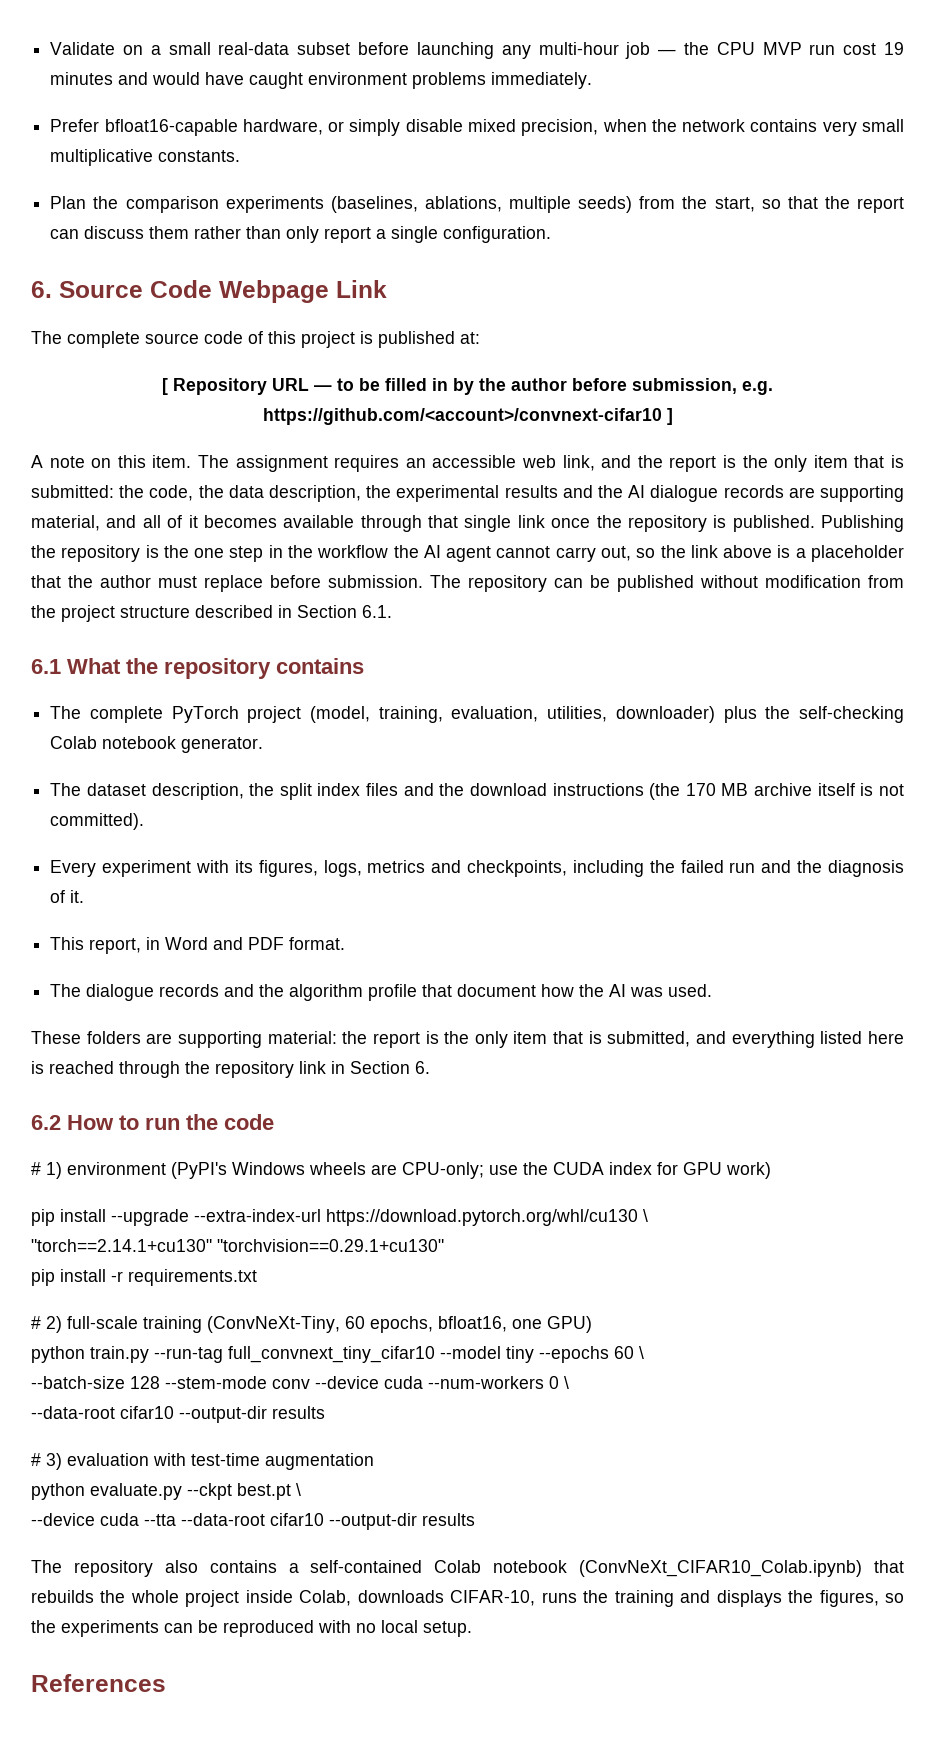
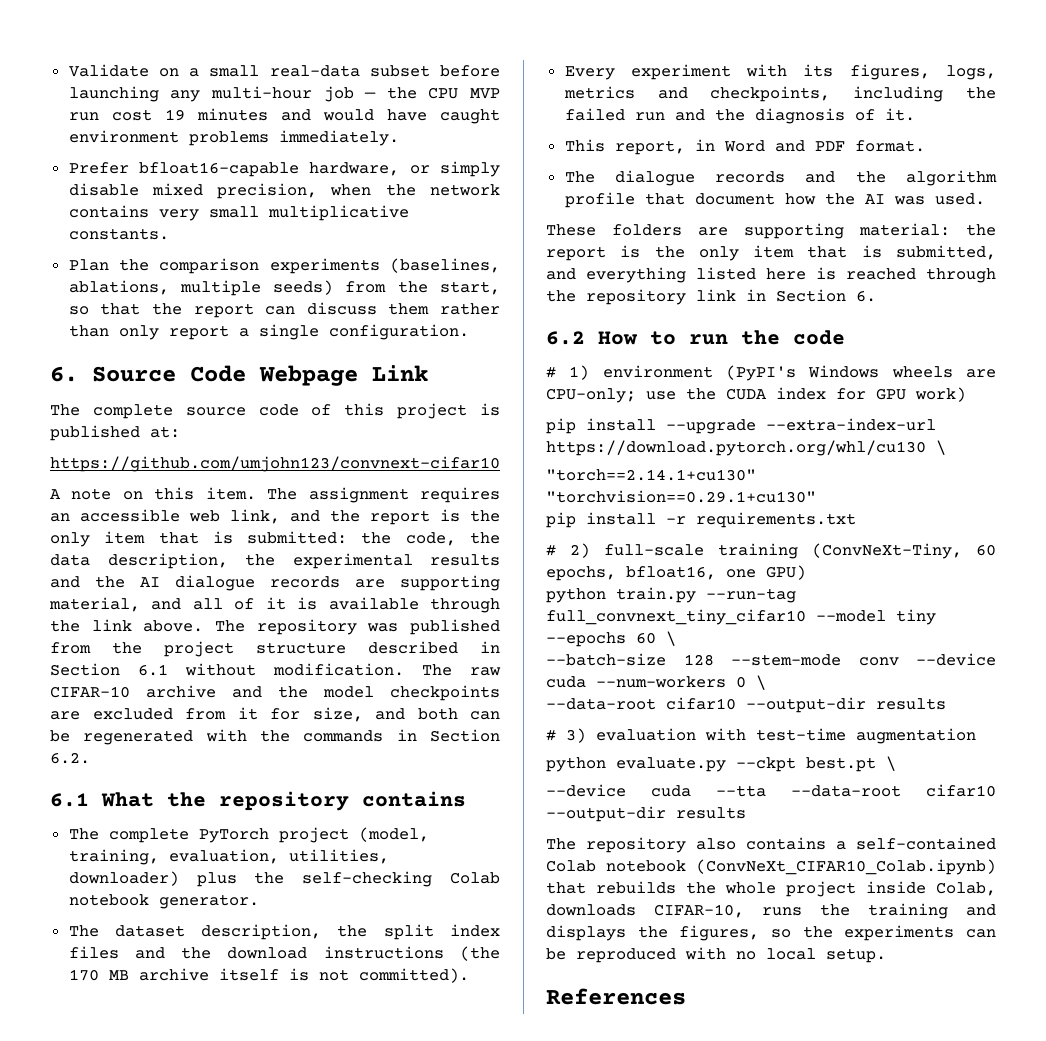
[162,378,773,395] [262,408,673,425] [ Repository URL — to be filled in by the author before submission, e.g. https://github.com/<account>/convnext-cifar10 ] -> [50,456,500,472] https://github.com/umjohn123/convnext-cifar10
[203,515,277,528] becomes -> [297,597,318,610] is
[428,515,904,532] [31,545,905,562] [31,575,861,592] that single link once the repository is published. Publishing the repository is the one step in the workflow the AI agent cannot carry out, so the link above is a placeholder that the author must replace before submission. The repository can be published without modification -> [50,619,500,635] the link above. The repository was published
[362,605,392,618] 6.1. -> [138,663,501,676] [50,685,500,701] [50,707,500,722] [50,729,500,745] [50,752,90,764] 6.1 without modification. The raw CIFAR-10 archive and the model checkpoints are excluded from it for size, and both can be regenerated with the commands in Section 6.2.

